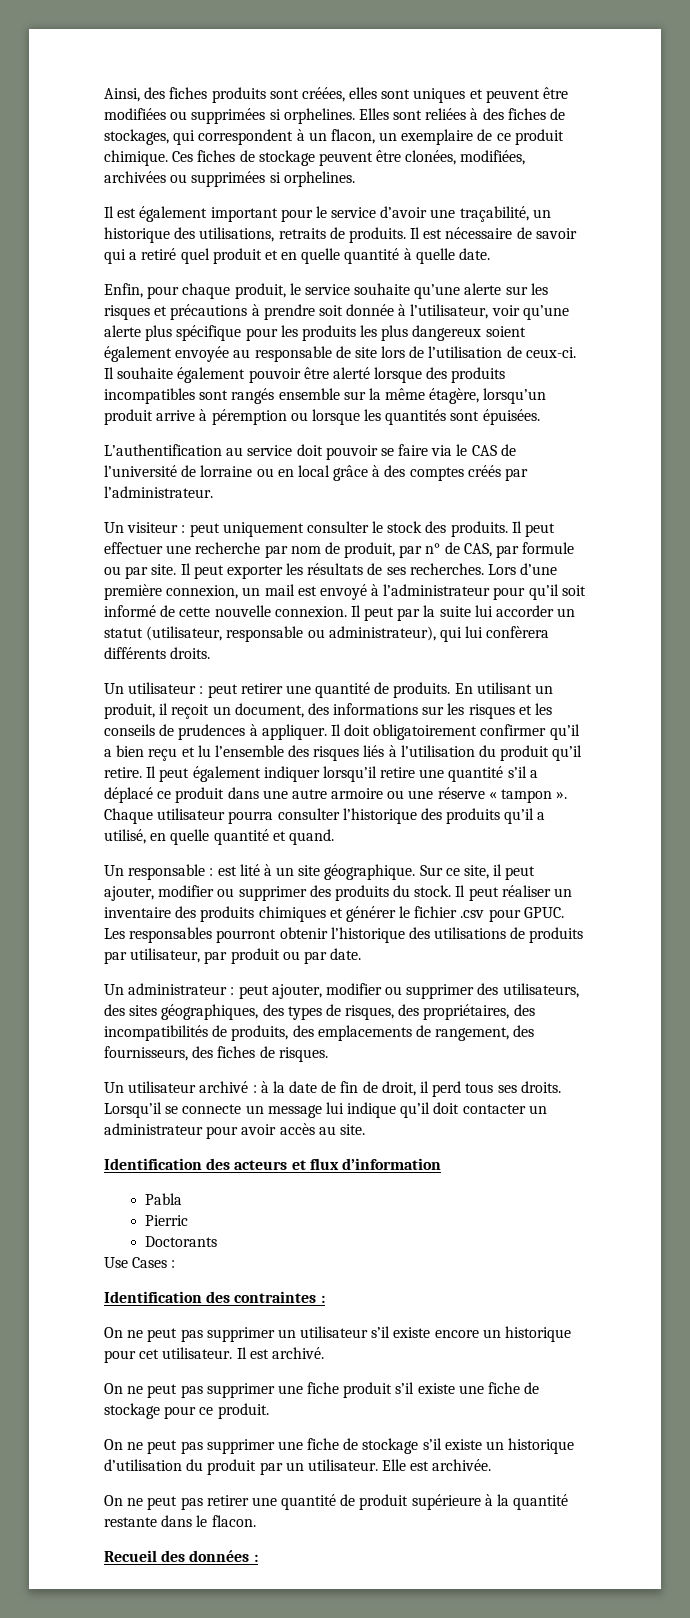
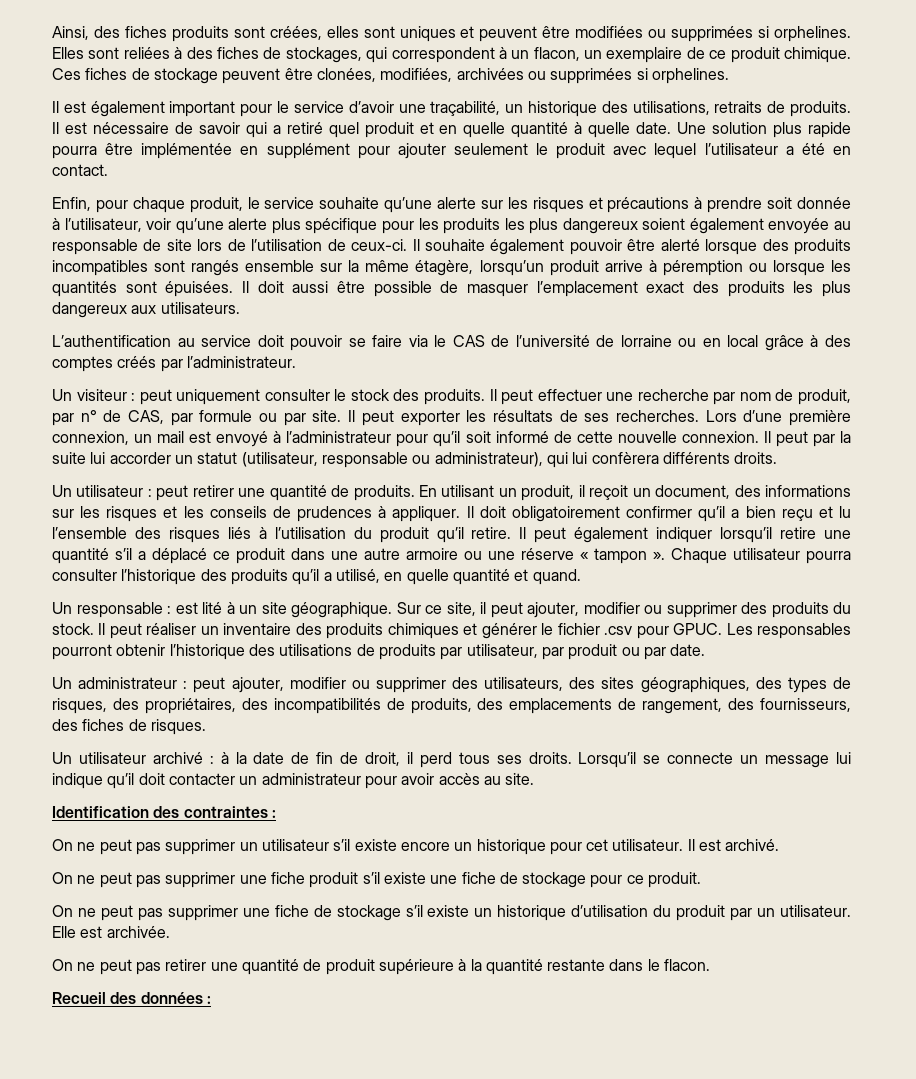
(491, 254) none -> [677,122,852,138] [52,143,851,159] [52,164,108,176] Une solution plus rapide pourra être implémentée en supplément pour ajouter seulement le produit avec lequel l’utilisateur a été en contact.
(540, 417) none -> [242,281,851,297] [52,302,240,318] Il doit aussi être possible de masquer l’emplacement exact des produits les plus dangereux aux utilisateurs.
[104,1158,441,1170] [145,1193,183,1205] [145,1215,189,1226] [145,1236,218,1247] [104,1257,176,1268] // Identification des acteurs et flux d’information // Pabla // Pierric // Doctorants // Use Cases : -> (535, 779) none

